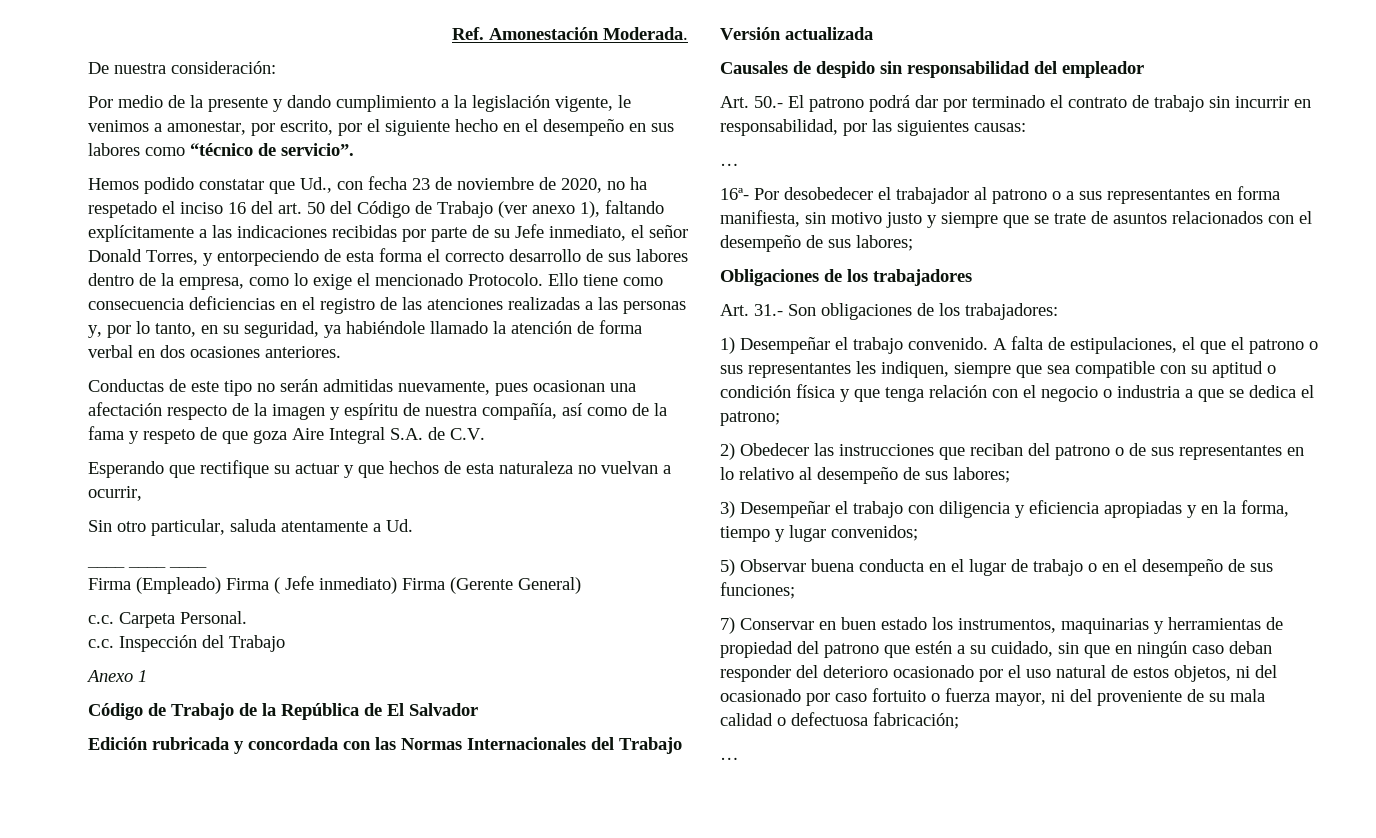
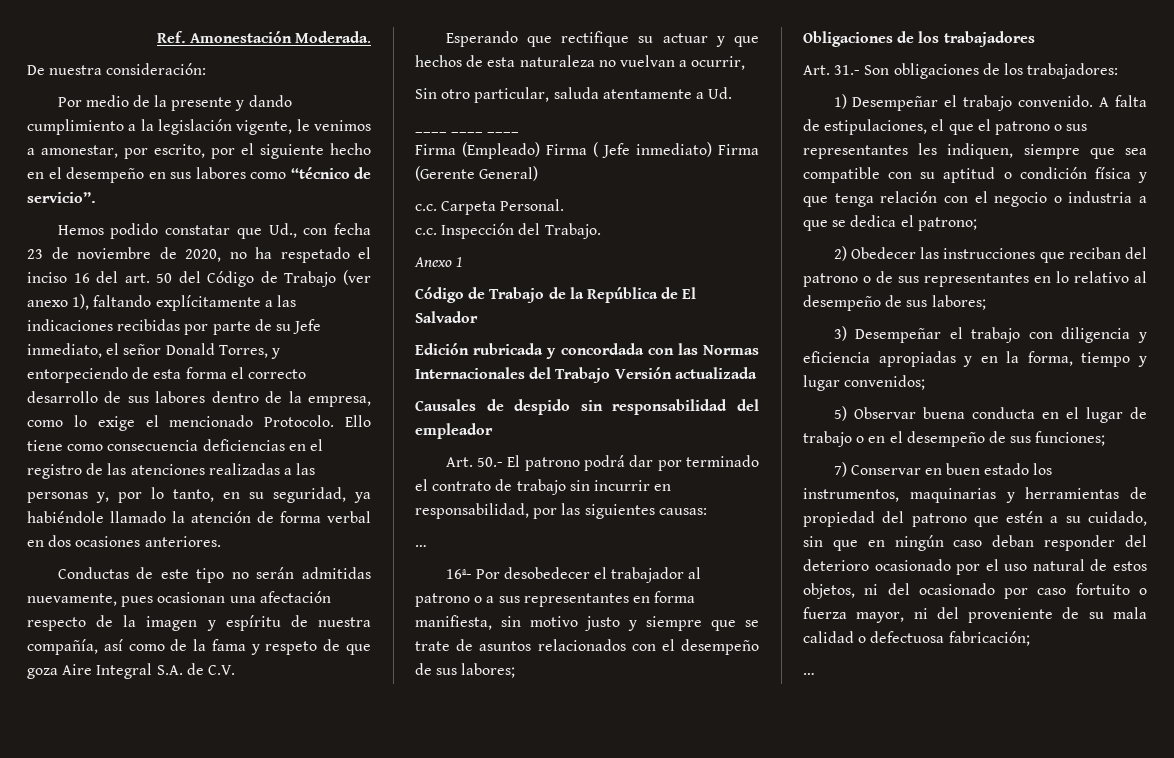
[229,635,285,652] Trabajo -> [544,223,601,239] Trabajo.

